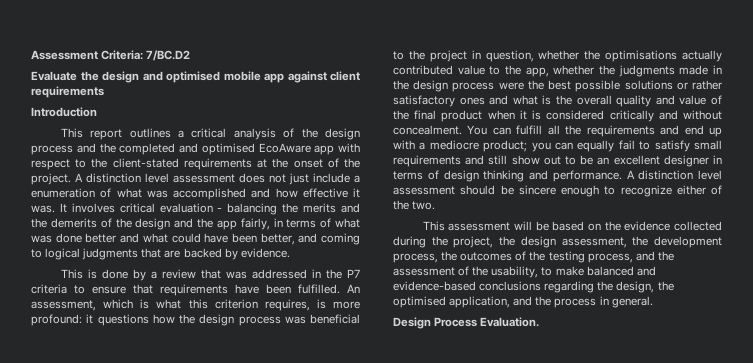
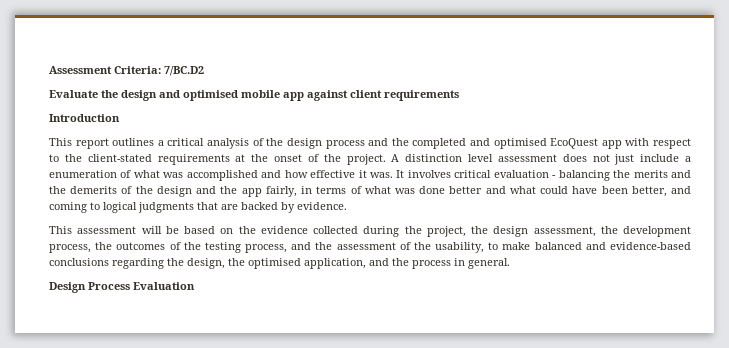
[258,143,311,153] EcoAware -> [550,138,599,149] EcoQuest
[60,269,360,281] [31,284,360,296] [31,299,360,311] [31,314,360,326] [393,50,722,62] [393,65,722,77] [393,80,722,92] [393,95,722,107] [393,110,722,122] [393,125,722,137] [393,140,722,152] [393,155,722,167] [393,170,722,182] [393,185,722,197] [393,200,436,210] // This is done by a review that was addressed in the P7 criteria to ensure that requirements have been fulfilled. An assessment, which is what this criterion requires, is more profound: it questions how the design process was beneficial to the project in question, whether the optimisations actually contributed value to the app, whether the judgments made in the design process were the best possible solutions or rather satisfactory ones and what is the overall quality and value of the final product when it is considered critically and without concealment. You can fulfill all the requirements and end up with a mediocre product; you can equally fail to satisfy small requirements and still show out to be an excellent designer in terms of design thinking and performance. A distinction level assessment should be sincere enough to recognize either of the two. -> (347, 206) none
[480,317,540,327] Evaluation. -> [133,282,195,290] Evaluation

